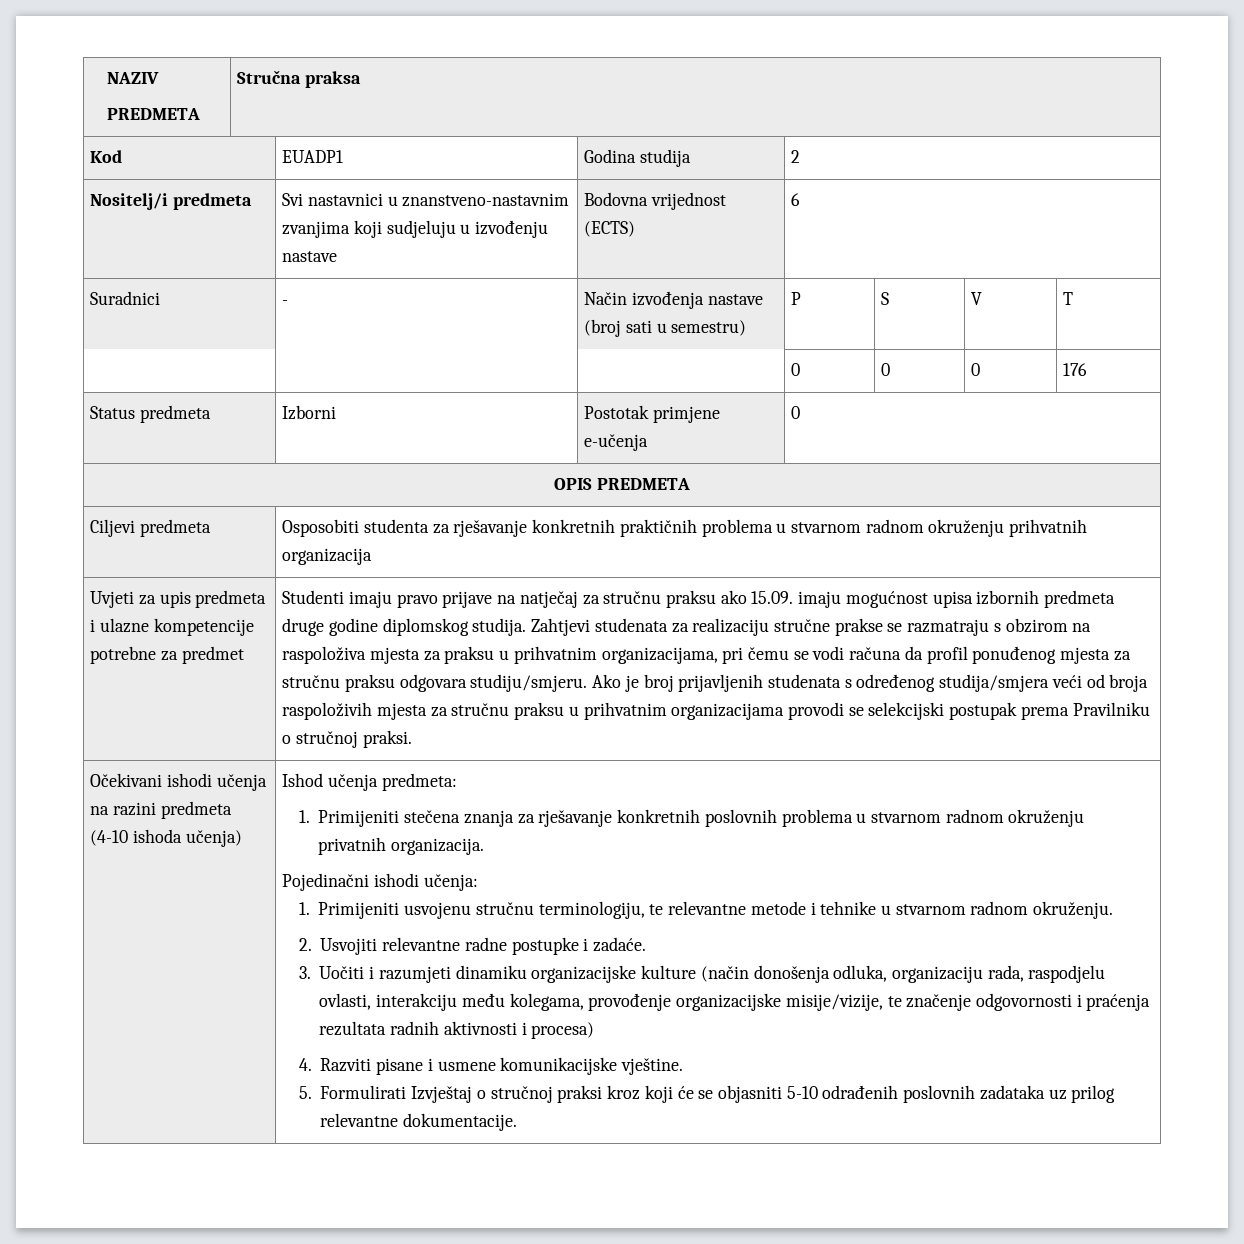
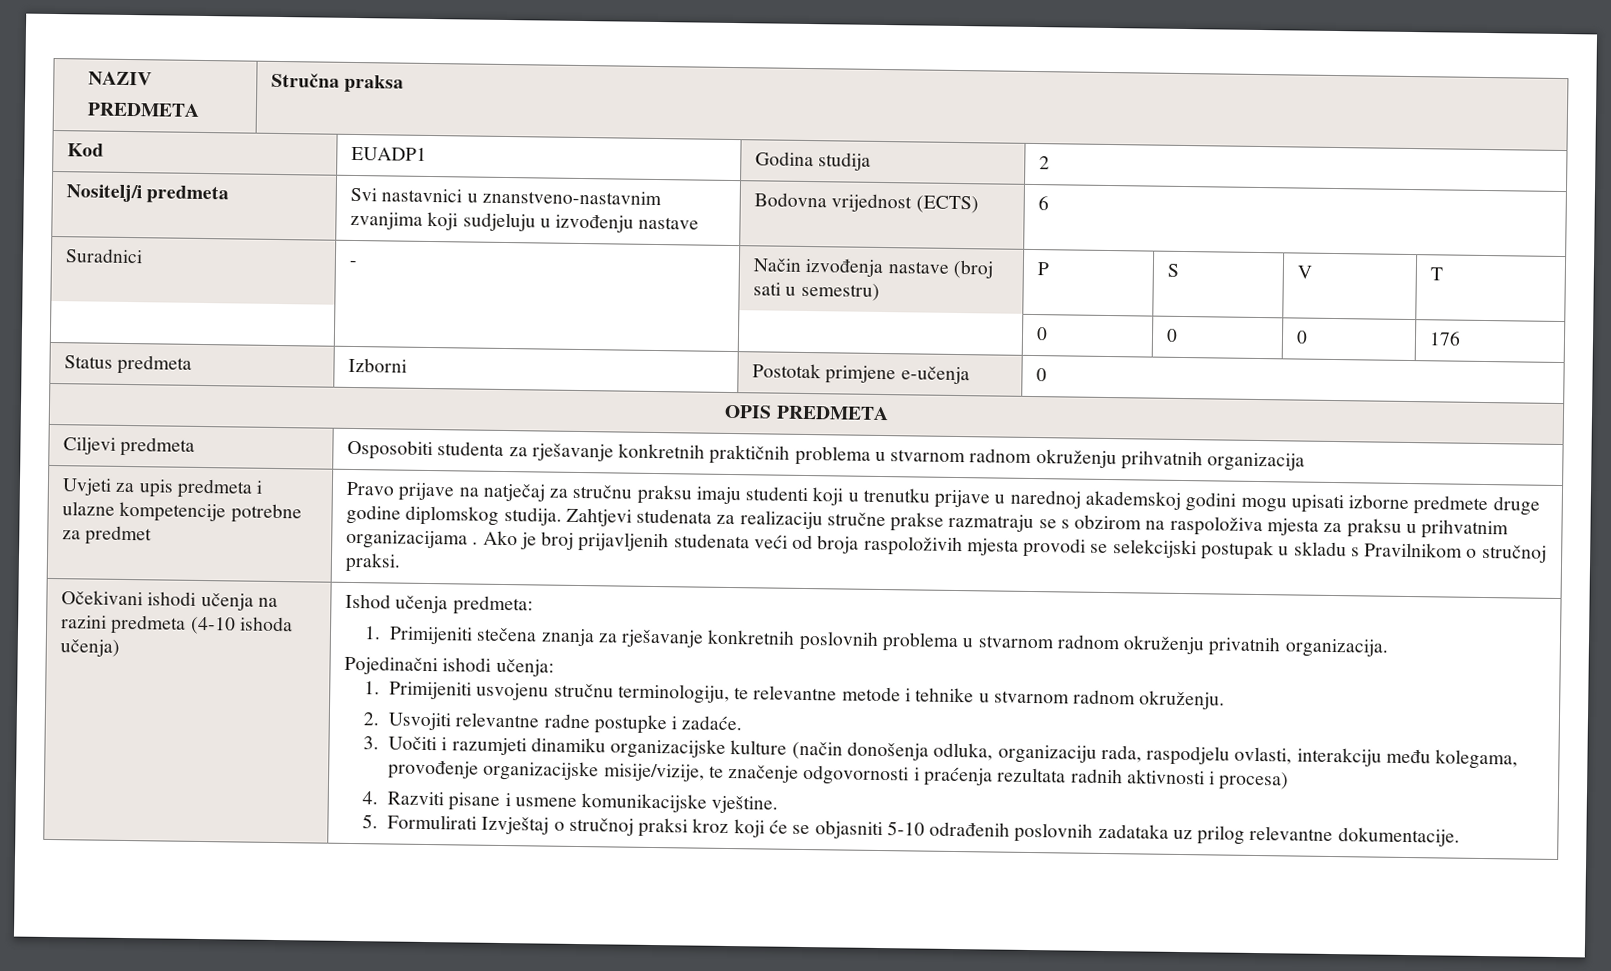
[282,590,438,608] Studenti imaju pravo -> [346,481,396,496] Pravo
[720,590,1116,608] ako 15.09. imaju mogućnost upisa izbornih predmeta -> [695,486,1489,516] imaju studenti koji u trenutku prijave u narednoj akademskoj godini mogu upisati izborne predmete
[887,619,990,636] se razmatraju -> [948,513,1057,533] razmatraju se
[601,646,1131,664] [282,674,588,692] organizacijama, pri čemu se vodi računa da profil ponuđenog mjesta za stručnu praksu odgovara studiju/smjeru. -> [346,529,479,550] organizacijama .
[844,674,1050,692] s određenog studija/smjera -> (750, 541) none
[430,702,1150,720] za stručnu praksu u prihvatnim organizacijama provodi se selekcijski postupak prema Pravilniku -> [1023,537,1464,561] provodi se selekcijski postupak u skladu s Pravilnikom

